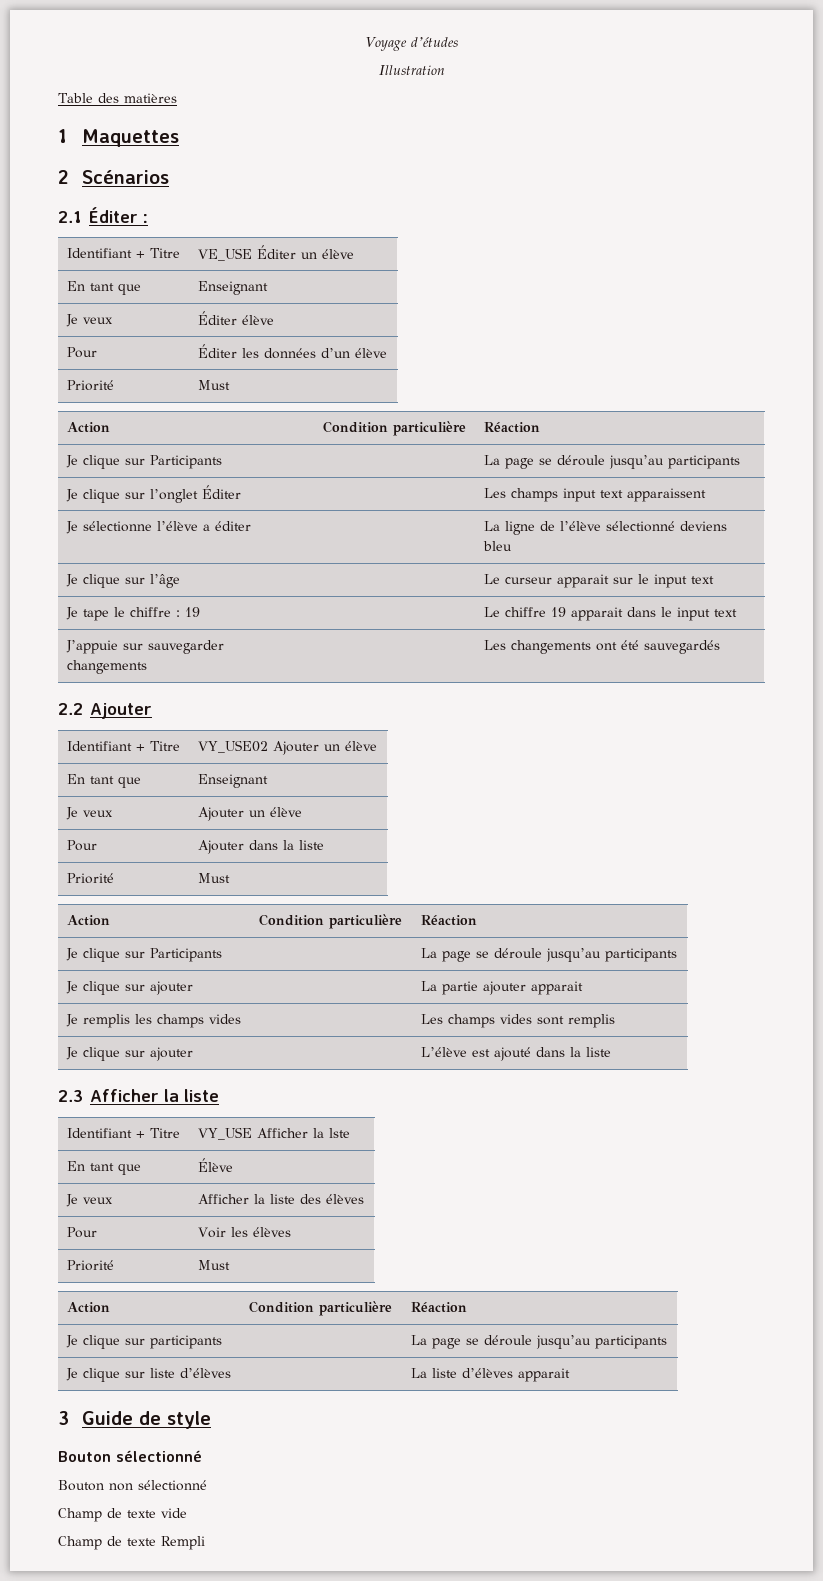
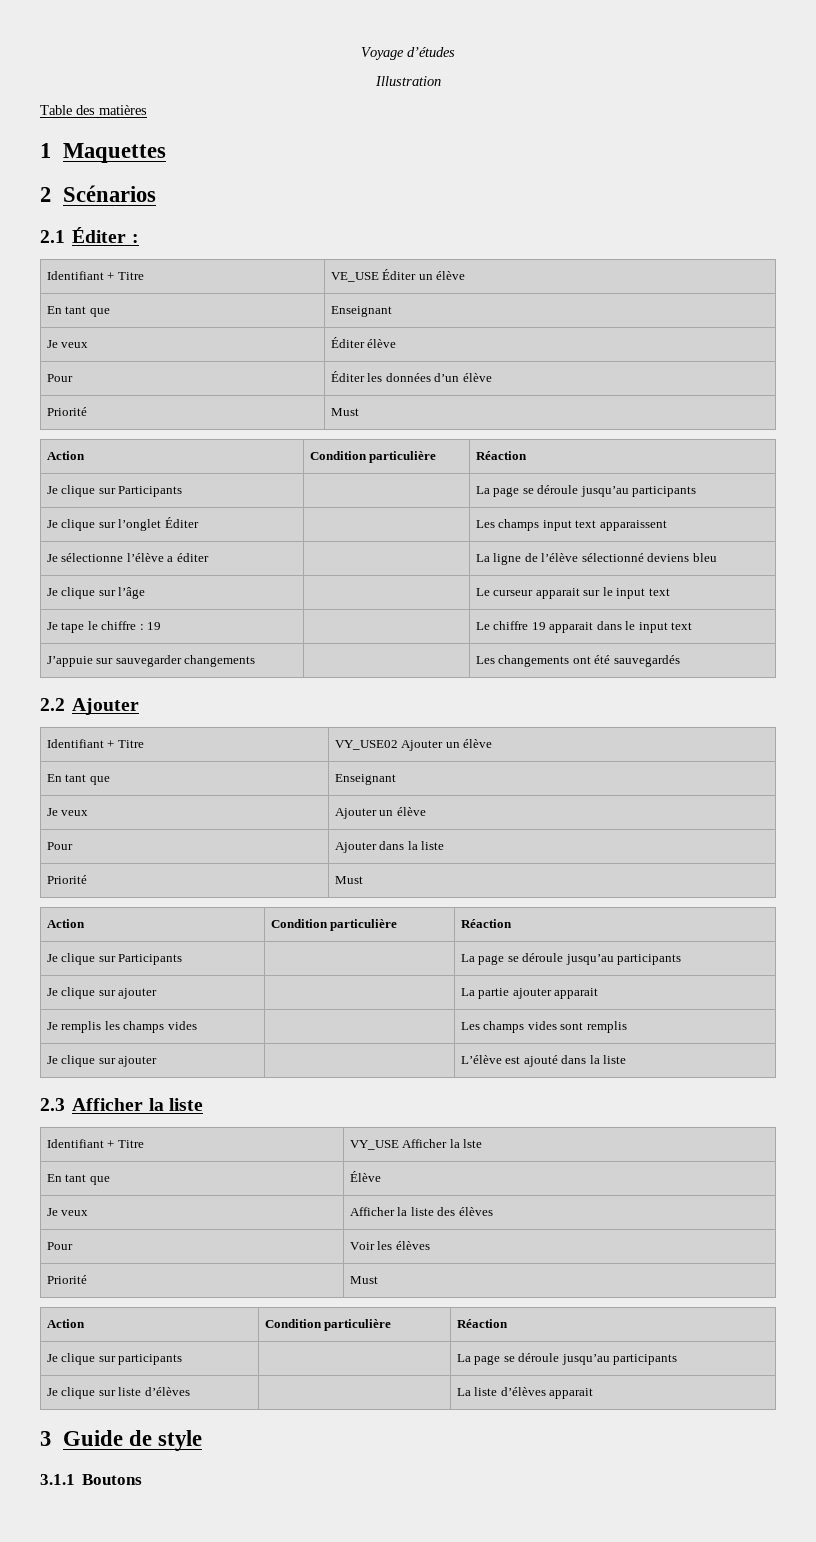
[58,1450,202,1462] [58,1480,207,1491] [58,1508,187,1522] [58,1536,205,1550] Bouton sélectionné // Bouton non sélectionné // Champ de texte vide // Champ de texte Rempli -> [40,1474,143,1485] 3.1.1 Boutons

